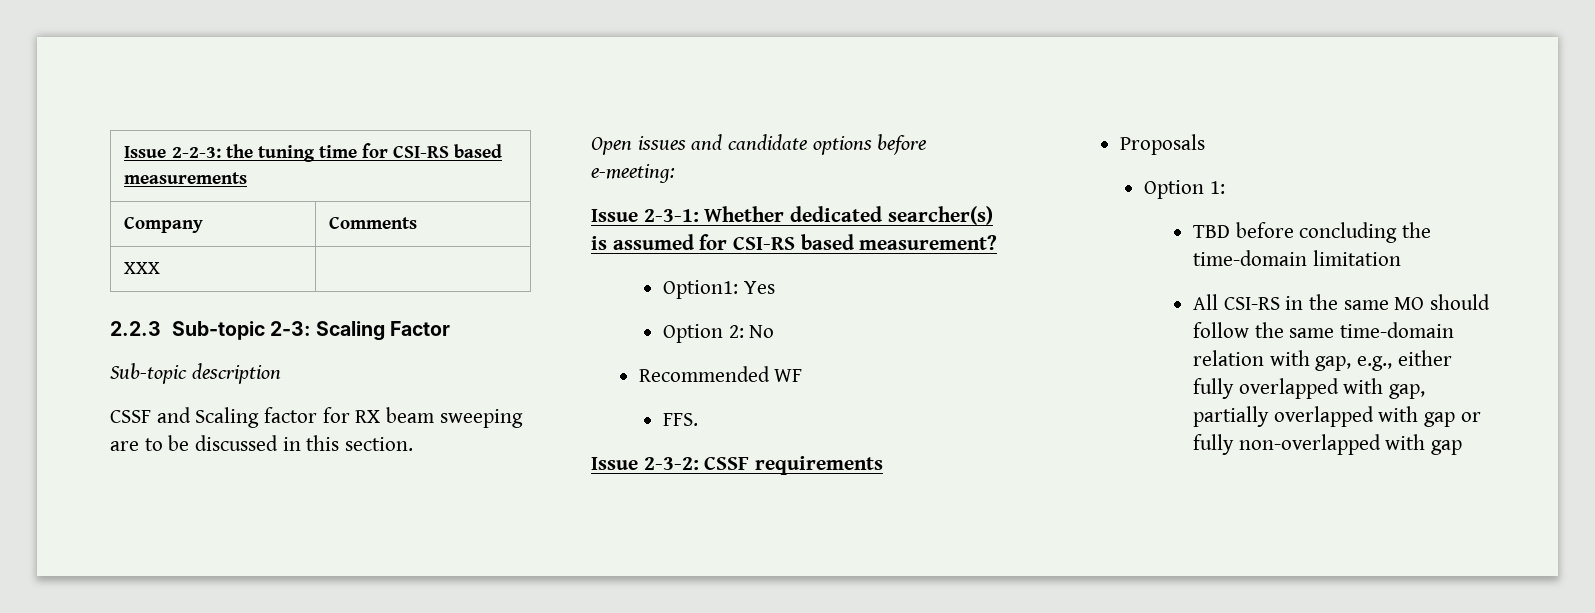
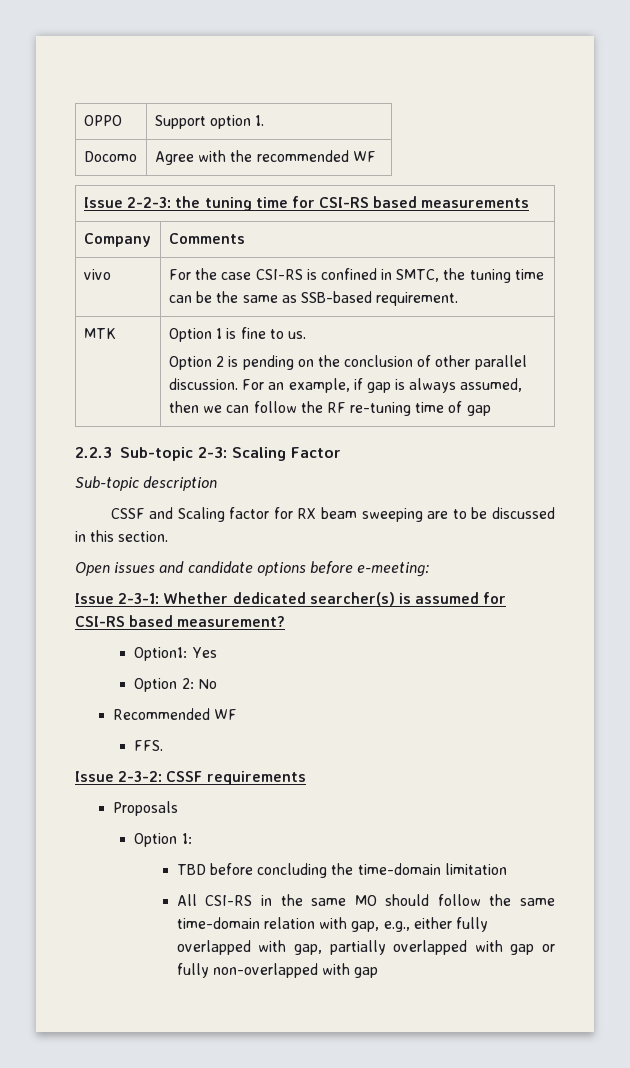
(124, 152) none -> [83,115,122,126] [154,115,265,129] [83,151,137,162] [154,150,376,165] OPPO | Support option 1. // Docomo | Agree with the recommended WF //
[124,262,161,274] XXX | -> [83,269,111,280] [168,268,544,283] [168,291,459,306] [83,328,116,339] [168,327,306,342] [168,355,527,370] [168,378,523,393] [168,401,491,416] vivo | For the case CSI-RS is confined in SMTC, the tuning time can be the same as SSB-based requirement. // MTK | Option 1 is fine to us. // Option 2 is pending on the conclusion of other parallel discussion. For an example, if gap is always assumed, then we can follow the RF re-tuning time of gap

